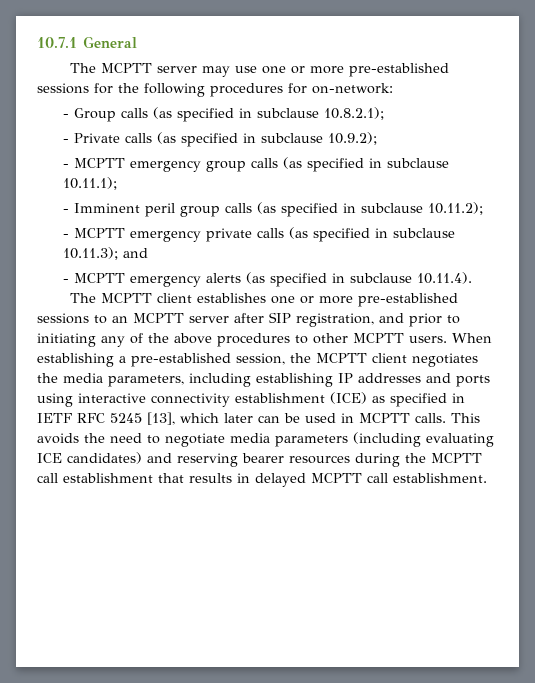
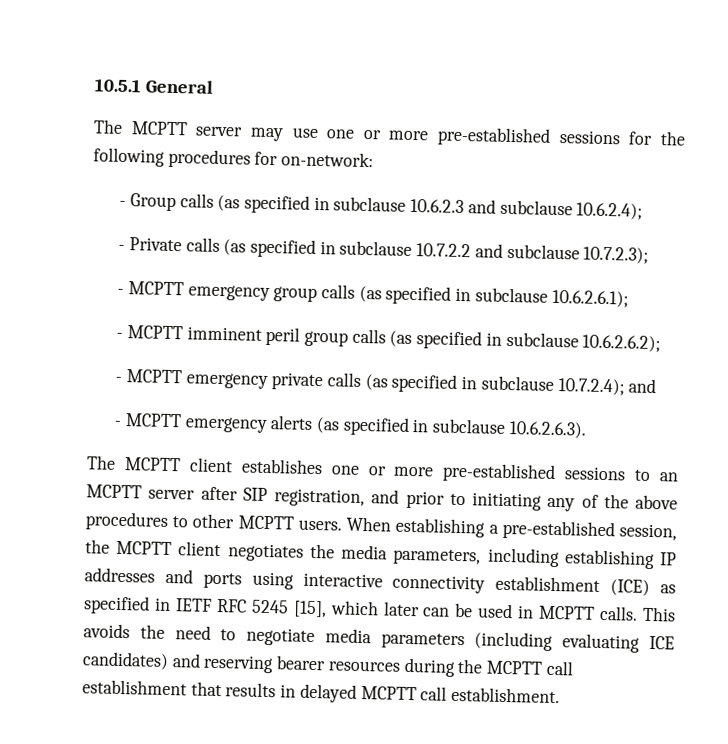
[37,37,77,48] 10.7.1 -> [94,78,142,93] 10.5.1
[323,107,384,120] 10.8.2.1); -> [410,198,644,220] 10.6.2.3 and subclause 10.6.2.4);
[327,132,377,145] 10.9.2); -> [416,243,650,264] 10.7.2.2 and subclause 10.7.2.3);
[62,177,117,190] [62,203,140,213] 10.11.1); // - Imminent -> [551,289,629,308] [116,325,262,341] 10.6.2.6.1); // - MCPTT imminent
[427,202,483,215] 10.11.2); -> [582,334,662,353] 10.6.2.6.2);
[62,247,118,260] 10.11.3); -> [557,378,625,396] 10.7.2.4);
[416,272,472,284] 10.11.4). -> [508,421,586,439] 10.6.2.6.3).
[147,412,175,425] [13], -> [292,600,327,618] [15],

